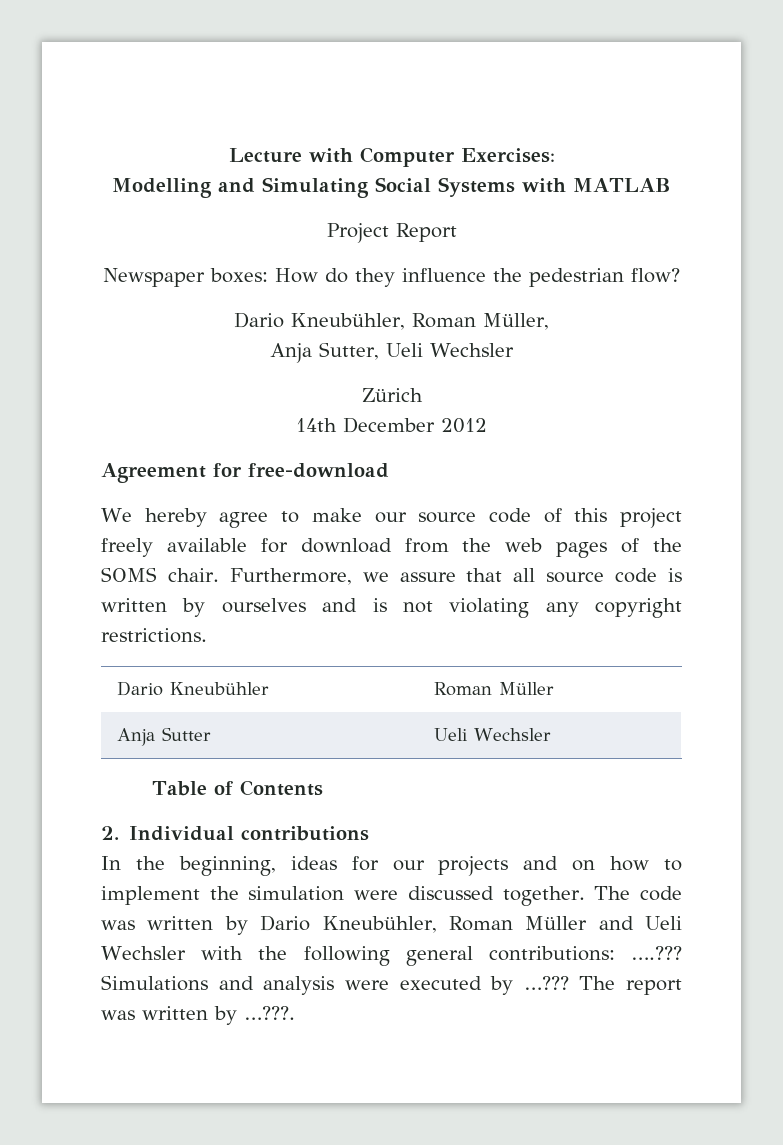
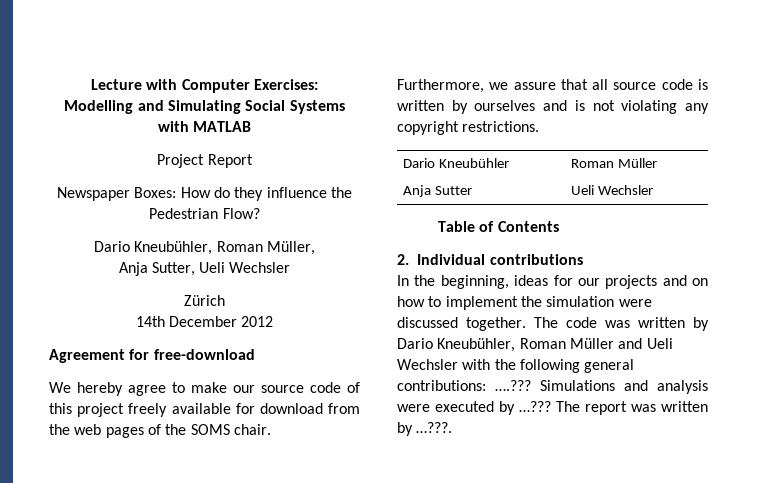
[210,268,268,283] boxes: -> [134,187,177,198] Boxes:
[529,268,680,287] pedestrian flow? -> [149,208,260,219] Pedestrian Flow?

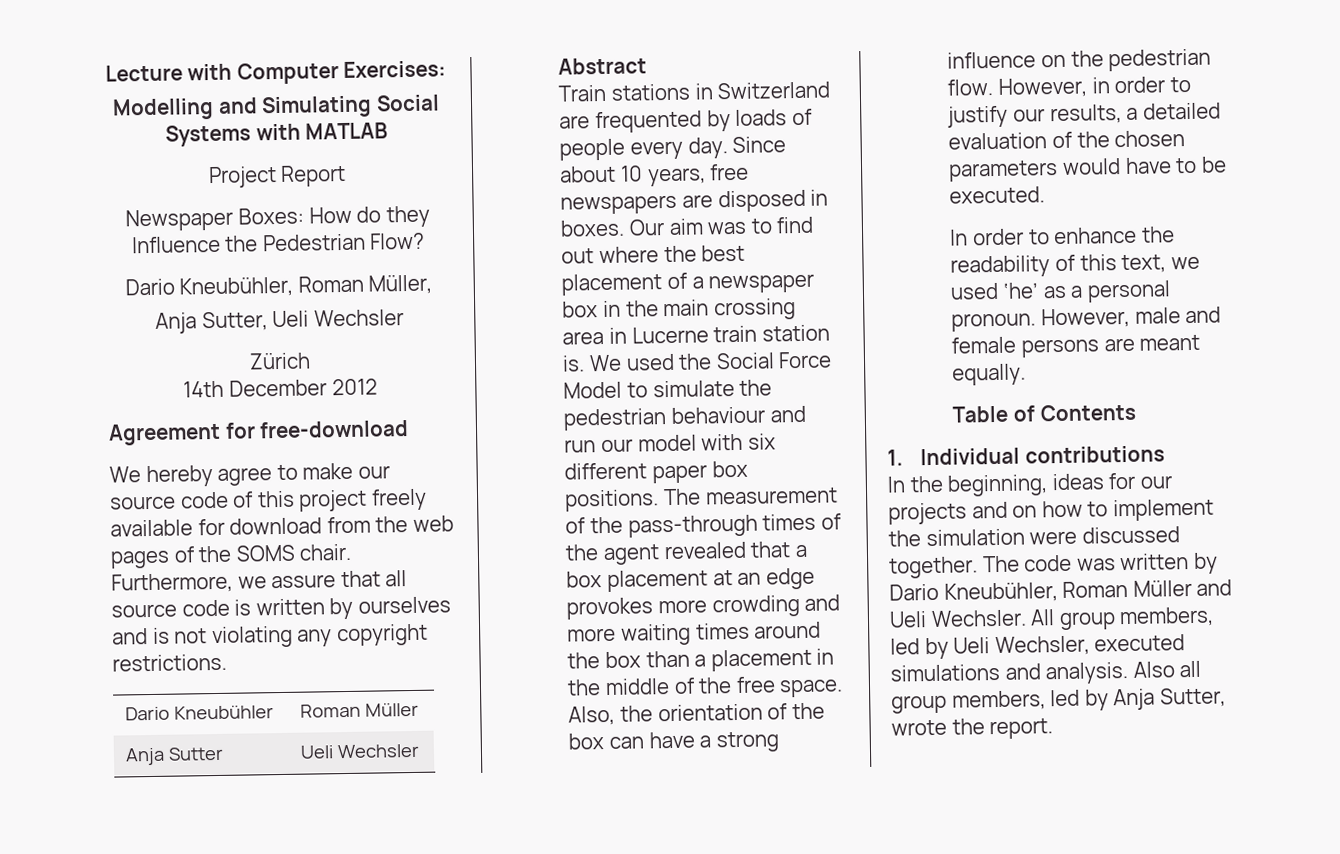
[266,187,327,198] influence -> [131,235,221,254] Influence
(654, 190) none -> [558,57,648,75] [558,81,831,102] [559,108,813,134] [559,136,787,161] [559,163,750,187] [560,189,829,215] [560,216,815,237] [561,244,746,264] [561,272,815,296] [562,298,796,321] [562,324,830,345] [562,351,833,372] [563,379,773,399] [563,405,806,431] [564,433,776,453] [564,460,748,484] [564,487,838,512] [565,513,842,538] [565,541,808,566] [566,567,815,592] [566,594,841,620] [567,621,822,646] [567,648,835,672] [567,676,844,698] [568,702,825,726] [568,731,779,753] [947,48,1212,72] [947,76,1191,98] [947,102,1221,128] [948,130,1186,150] [948,156,1227,182] [949,186,1046,204] [950,226,1175,246] [950,254,1200,278] [950,280,1171,303] [951,306,1222,332] [951,334,1201,358] [952,363,1027,386] // Abstract // Train stations in Switzerland are frequented by loads of people every day. Since about 10 years, free newspapers are disposed in boxes. Our aim was to find out where the best placement of a newspaper box in the main crossing area in Lucerne train station is. We used the Social Force Model to simulate the pedestrian behaviour and run our model with six different paper box positions. The measurement of the pass-through times of the agent revealed that a box placement at an edge provokes more crowding and more waiting times around the box than a placement in the middle of the free space. Also, the orientation of the box can have a strong influence on the pedestrian flow. However, in order to justify our results, a detailed evaluation of the chosen parameters would have to be executed. // In order to enhance the readability of this text, we used ‘he’ as a personal pronoun. However, male and female persons are meant equally.
[397,254,409,265] 2. -> [887,449,903,466] 1.
[397,359,635,373] [397,380,708,394] [397,401,708,415] [397,422,453,436] Wechsler with the following general contributions: ….??? Simulations and analysis were executed by …??? The report was written by …???. -> [930,606,1215,631] [890,634,1186,660] [890,660,1202,685] [891,687,1226,714] [891,718,1054,740] Wechsler. All group members, led by Ueli Wechsler, executed simulations and analysis. Also all group members, led by Anja Sutter, wrote the report.

